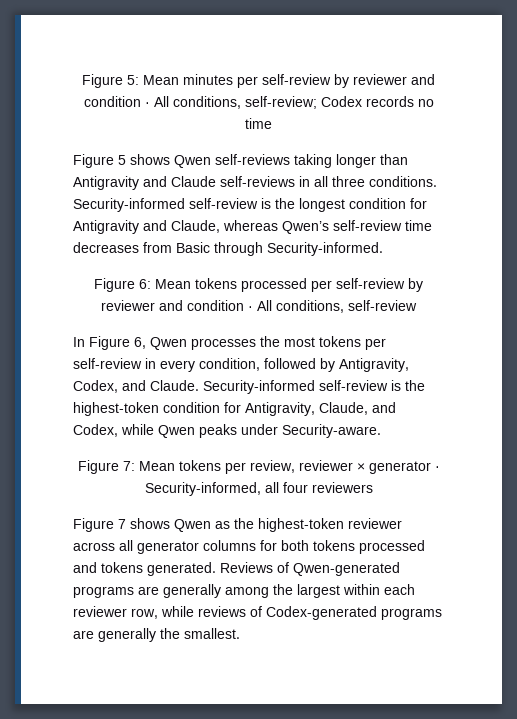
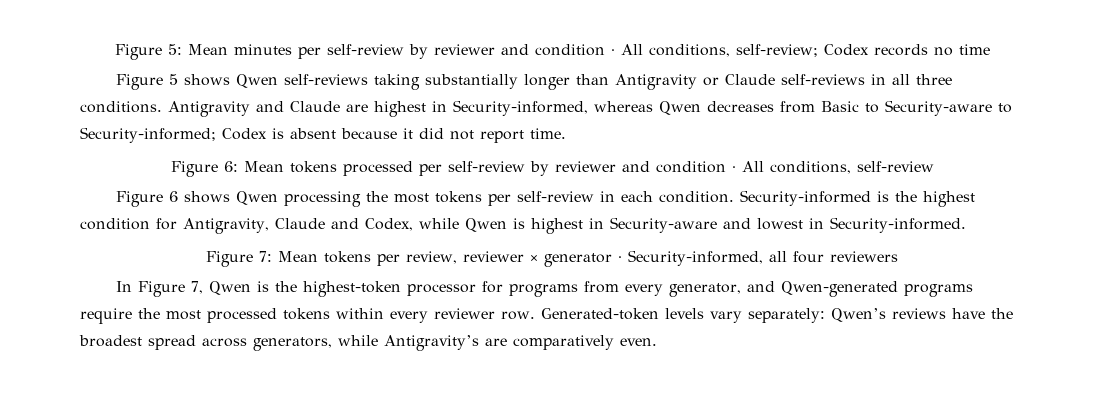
(332, 161) none -> [424,74,518,89] substantially
[143,176,167,187] and -> [702,77,719,86] or
[73,198,427,212] [73,220,432,234] [73,242,383,256] Security-informed self-review is the longest condition for Antigravity and Claude, whereas Qwen’s self-review time decreases from Basic through Security-informed. -> [168,100,1012,117] [80,127,566,143] Antigravity and Claude are highest in Security-informed, whereas Qwen decreases from Basic to Security-aware to Security-informed; Codex is absent because it did not report time.
[73,336,256,350] In Figure 6, Qwen processes -> [115,191,361,207] Figure 6 shows Qwen processing
[160,358,409,372] [73,380,425,394] [73,402,159,416] every condition, followed by Antigravity, Codex, and Claude. Security-informed self-review is the highest-token -> [620,190,975,207] each condition. Security-informed is the highest
[319,402,368,415] Claude, -> [274,218,325,229] Claude
[199,424,381,438] peaks under Security-aware. -> [512,217,966,234] is highest in Security-aware and lowest in Security-informed.
[73,518,402,532] [73,540,425,554] [73,562,400,576] [73,584,415,598] [73,606,442,620] [73,628,240,642] Figure 7 shows Qwen as the highest-token reviewer across all generator columns for both tokens processed and tokens generated. Reviews of Qwen-generated programs are generally among the largest within each reviewer row, while reviews of Codex-generated programs are generally the smallest. -> [115,281,973,297] [80,308,1013,324] [79,335,657,351] In Figure 7, Qwen is the highest-token processor for programs from every generator, and Qwen-generated programs require the most processed tokens within every reviewer row. Generated-token levels vary separately: Qwen’s reviews have the broadest spread across generators, while Antigravity’s are comparatively even.

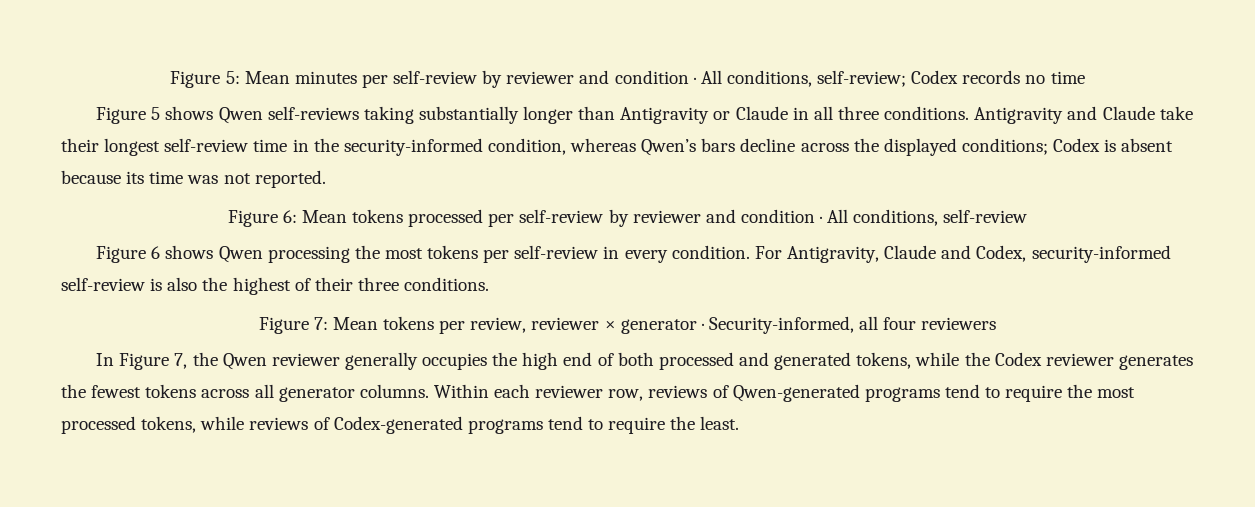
[780,74,865,85] self-reviews -> (788, 113) none
[346,100,1012,117] [80,127,566,143] are highest in Security-informed, whereas Qwen decreases from Basic to Security-aware to Security-informed; Codex is absent because it did not report time. -> [1159,106,1193,120] [61,138,1174,156] [61,170,326,188] take their longest self-review time in the security-informed condition, whereas Qwen’s bars decline across the displayed conditions; Codex is absent because its time was not reported.
[620,190,975,207] [80,217,966,234] each condition. Security-informed is the highest condition for Antigravity, Claude and Codex, while Qwen is highest in Security-aware and lowest in Security-informed. -> [624,245,1171,263] [61,277,490,295] every condition. For Antigravity, Claude and Codex, security-informed self-review is also the highest of their three conditions.
[208,281,973,297] [80,308,1013,324] [79,335,657,351] Qwen is the highest-token processor for programs from every generator, and Qwen-generated programs require the most processed tokens within every reviewer row. Generated-token levels vary separately: Qwen’s reviews have the broadest spread across generators, while Antigravity’s are comparatively even. -> [192,352,1193,370] [61,384,1136,402] [61,416,740,434] the Qwen reviewer generally occupies the high end of both processed and generated tokens, while the Codex reviewer generates the fewest tokens across all generator columns. Within each reviewer row, reviews of Qwen-generated programs tend to require the most processed tokens, while reviews of Codex-generated programs tend to require the least.

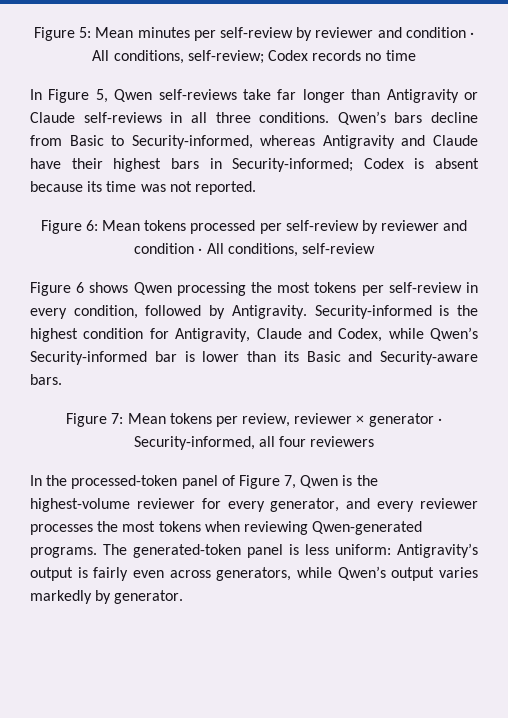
[96,106,519,124] Figure 5 shows Qwen self-reviews taking substantially -> [30,89,297,103] In Figure 5, Qwen self-reviews take far
(788, 113) none -> [83,112,162,123] self-reviews
[974,106,1193,124] [61,138,1048,156] Antigravity and Claude take their longest self-review time in the security-informed condition, whereas Qwen’s bars decline across the displayed conditions; -> [337,111,478,125] [30,135,478,149] [30,158,354,172] Qwen’s bars decline from Basic to Security-informed, whereas Antigravity and Claude have their highest bars in Security-informed;
[671,245,1171,263] [61,277,490,295] condition. For Antigravity, Claude and Codex, security-informed self-review is also the highest of their three conditions. -> [73,305,479,319] [30,327,478,342] [30,351,478,365] [30,374,62,385] condition, followed by Antigravity. Security-informed is the highest condition for Antigravity, Claude and Codex, while Qwen’s Security-informed bar is lower than its Basic and Security-aware bars.
[119,352,1193,370] [61,384,1136,402] [61,416,740,434] Figure 7, the Qwen reviewer generally occupies the high end of both processed and generated tokens, while the Codex reviewer generates the fewest tokens across all generator columns. Within each reviewer row, reviews of Qwen-generated programs tend to require the most processed tokens, while reviews of Codex-generated programs tend to require the least. -> [46,475,378,489] [30,498,478,512] [30,521,423,535] [30,543,478,558] [30,566,479,581] [30,590,184,604] the processed-token panel of Figure 7, Qwen is the highest-volume reviewer for every generator, and every reviewer processes the most tokens when reviewing Qwen-generated programs. The generated-token panel is less uniform: Antigravity’s output is fairly even across generators, while Qwen’s output varies markedly by generator.

